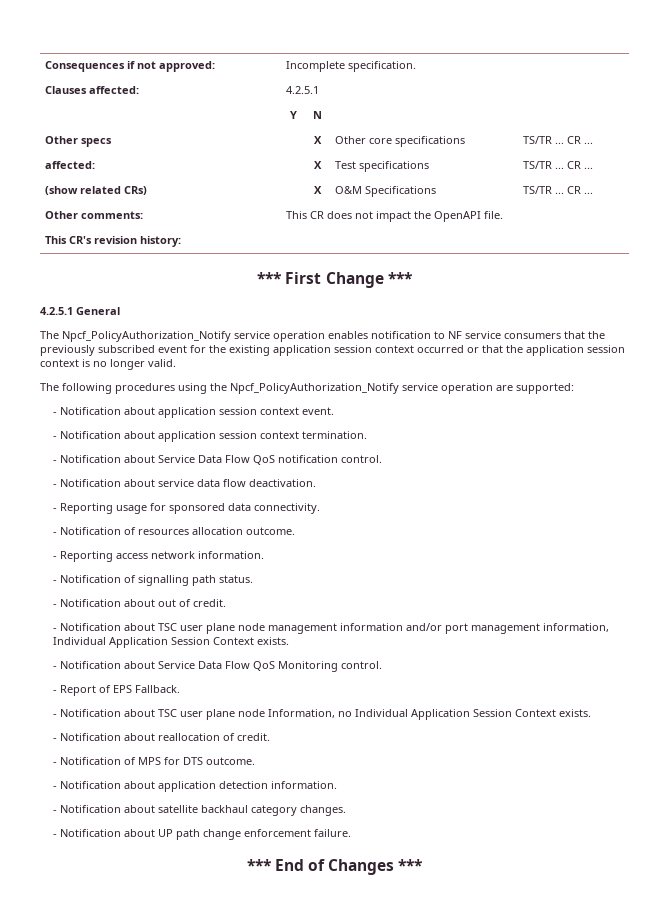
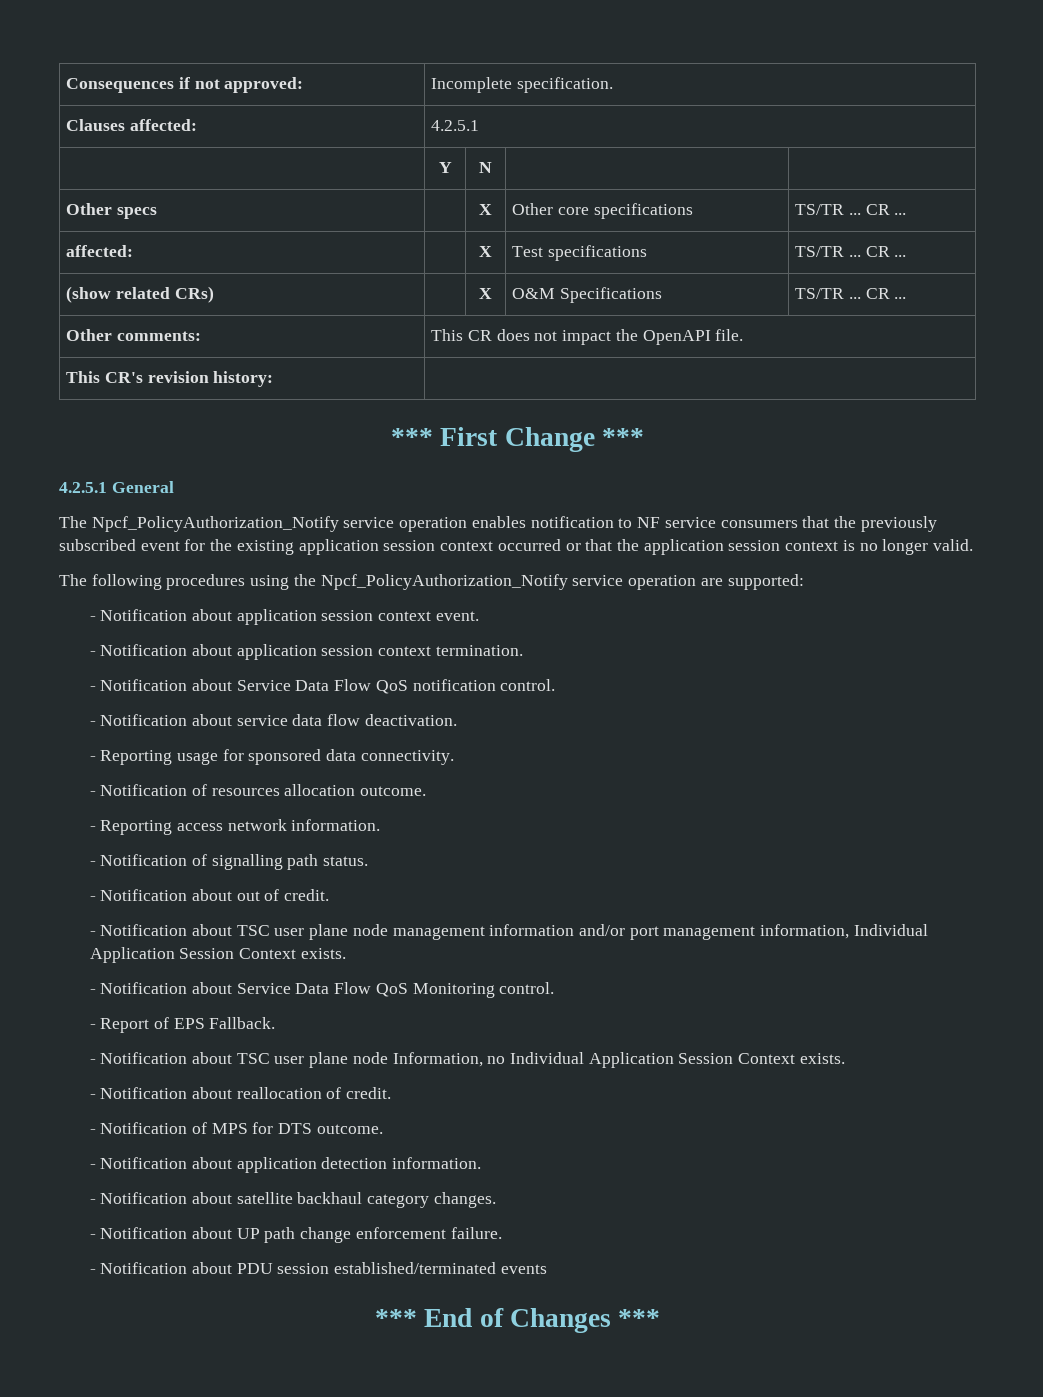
(351, 833) none -> [89,1262,547,1274] // - Notification about PDU session established/terminated events

